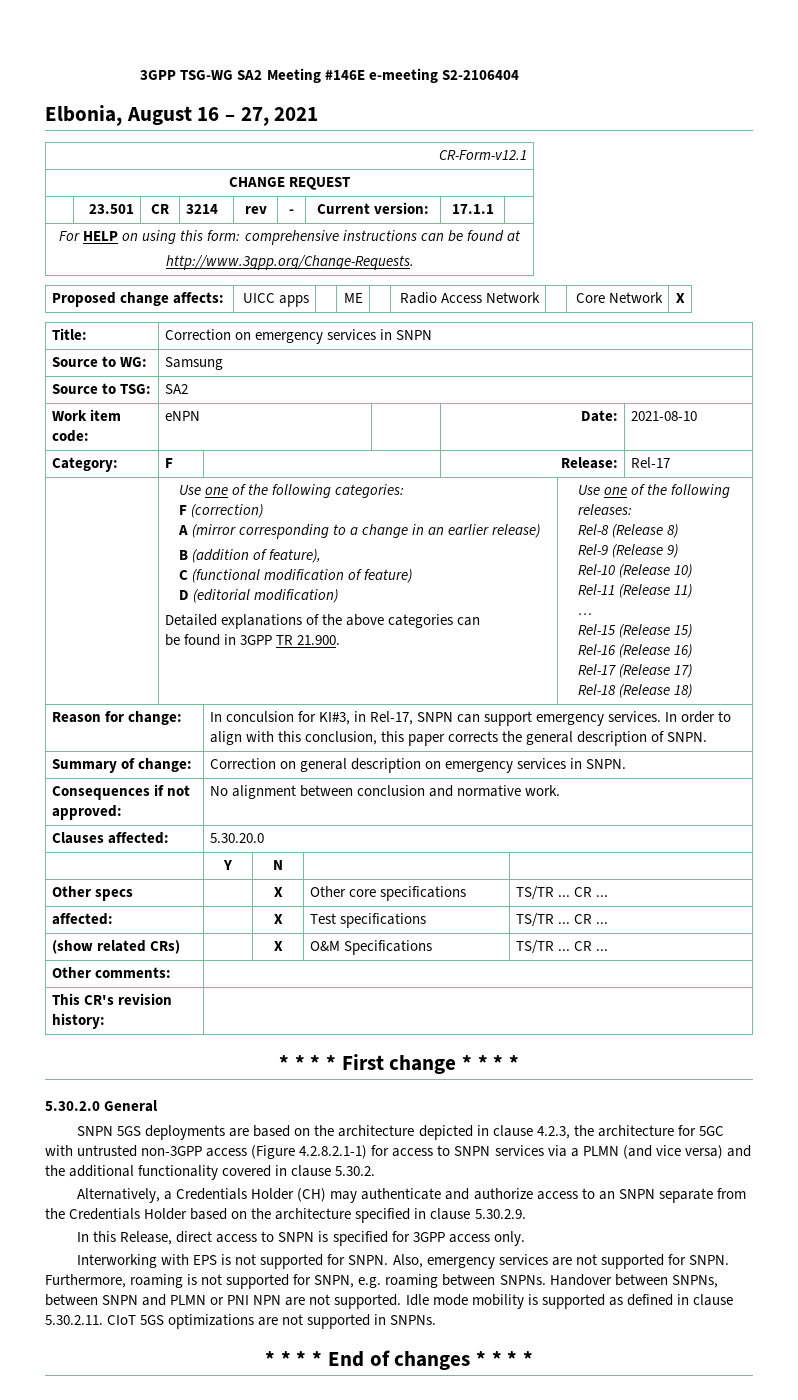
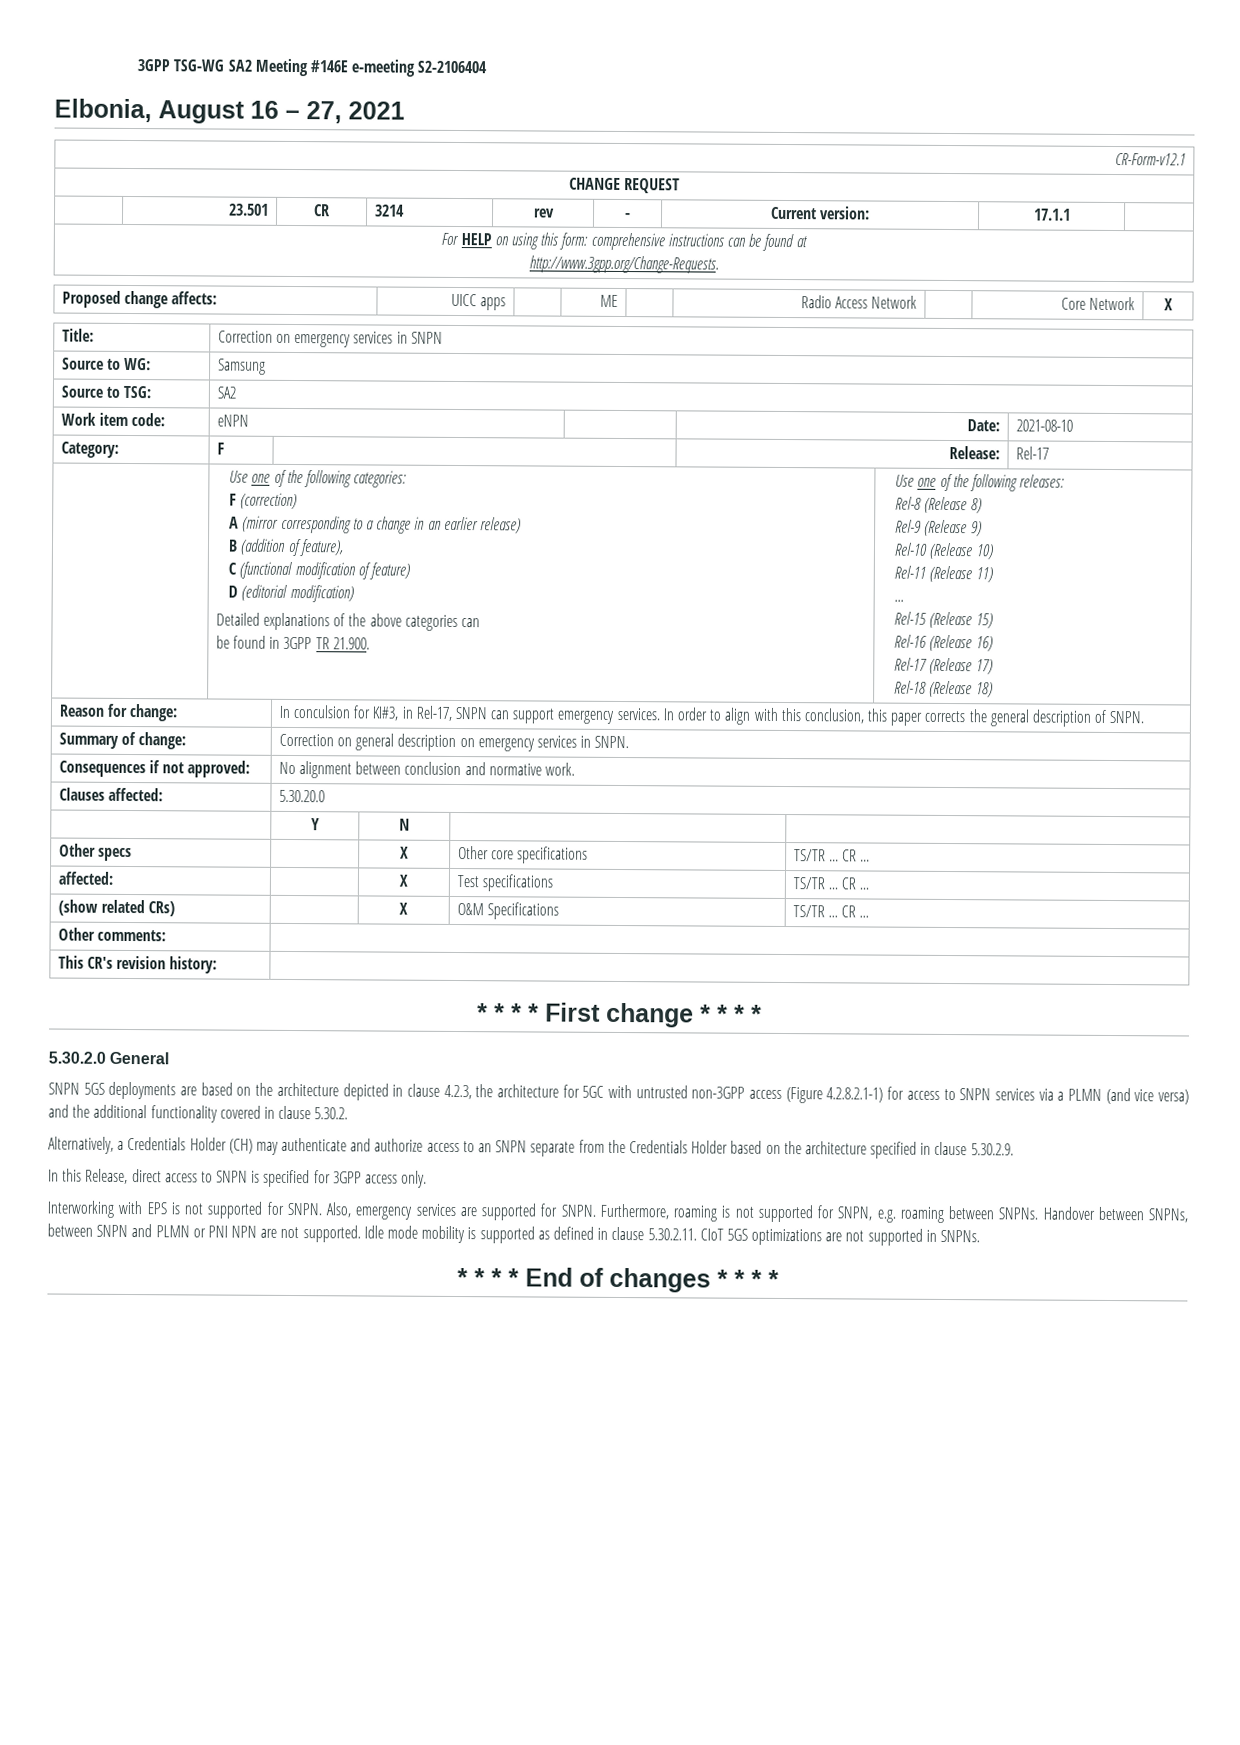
[575,1254,597,1265] not -> (477, 1212) none

